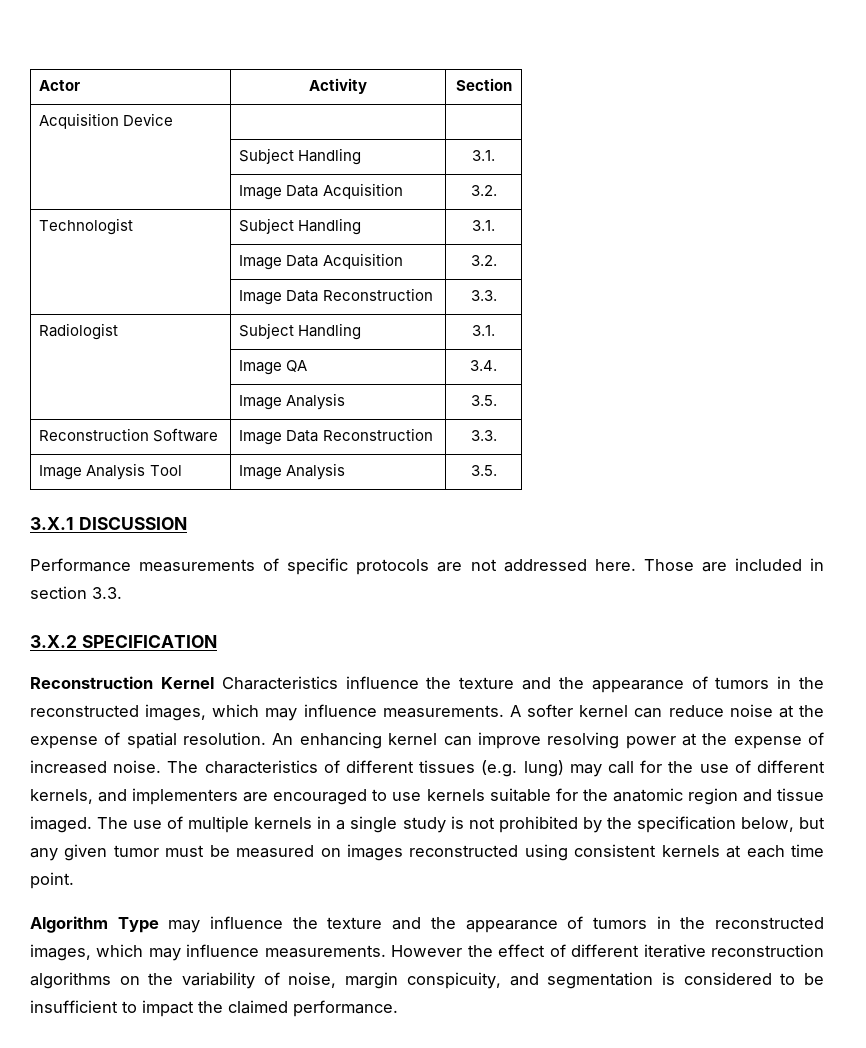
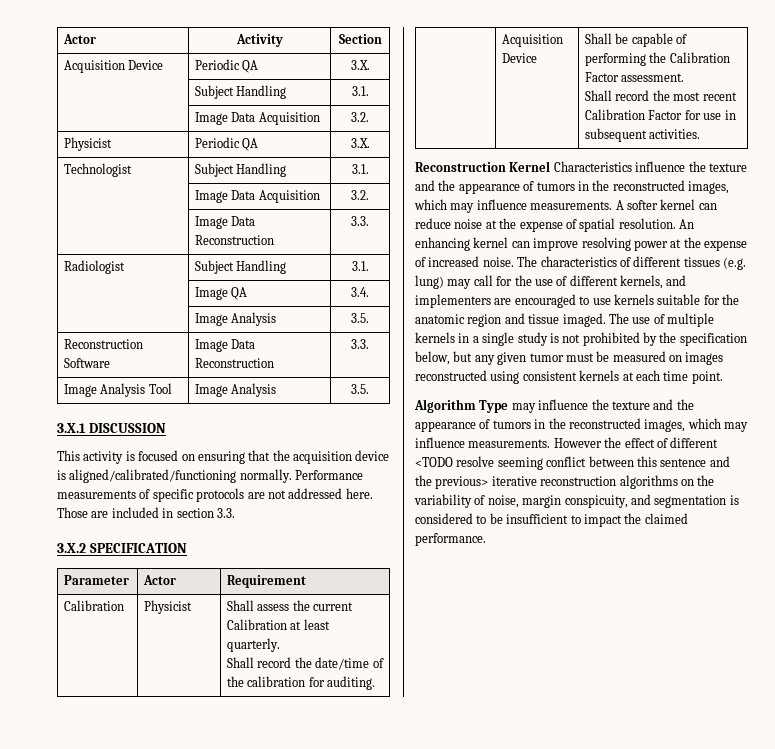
[239,148,362,165] [472,150,495,161] [239,183,403,200] [470,185,497,196] | // | Subject Handling | 3.1. // | Image Data Acquisition | 3.2. -> [195,59,259,73] [350,60,370,70] [195,85,287,99] [351,86,369,96] [195,112,320,125] [351,112,369,122] [64,137,113,151] [195,137,259,151] [350,138,370,148] Periodic QA | 3.X. // | Subject Handling | 3.1. // | Image Data Acquisition | 3.2. // Physicist | Periodic QA | 3.X.
(187, 523) none -> [57,450,390,464] [57,469,292,483] This activity is focused on ensuring that the acquisition device is aligned/calibrated/functioning normally.
(217, 641) none -> [64,575,130,585] [143,575,177,585] [227,575,307,588] [64,600,125,611] [144,600,193,614] [227,600,354,611] [227,619,330,630] [227,638,281,652] [227,657,384,670] [227,676,376,690] [502,34,564,47] [502,53,538,63] [585,33,688,47] [585,52,730,66] [585,72,685,82] [585,90,737,101] [585,109,736,120] [585,128,701,142] // Parameter | Actor | Requirement // Calibration | Physicist | Shall assess the current Calibration at least quarterly. // Shall record the date/time of the calibration for auditing. // | Acquisition Device | Shall be capable of performing the Calibration Factor assessment. // Shall record the most recent Calibration Factor for use in subsequent activities.
(640, 950) none -> [415,456,730,470] [415,475,489,489] <TODO resolve seeming conflict between this sentence and the previous>

